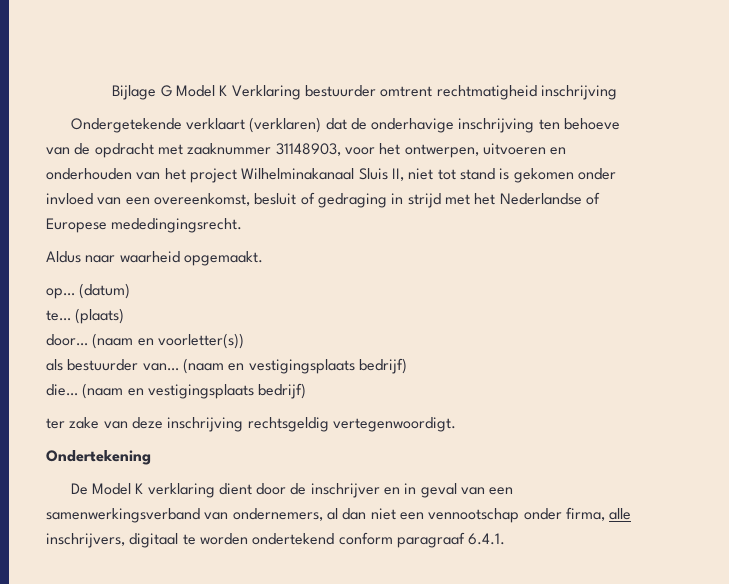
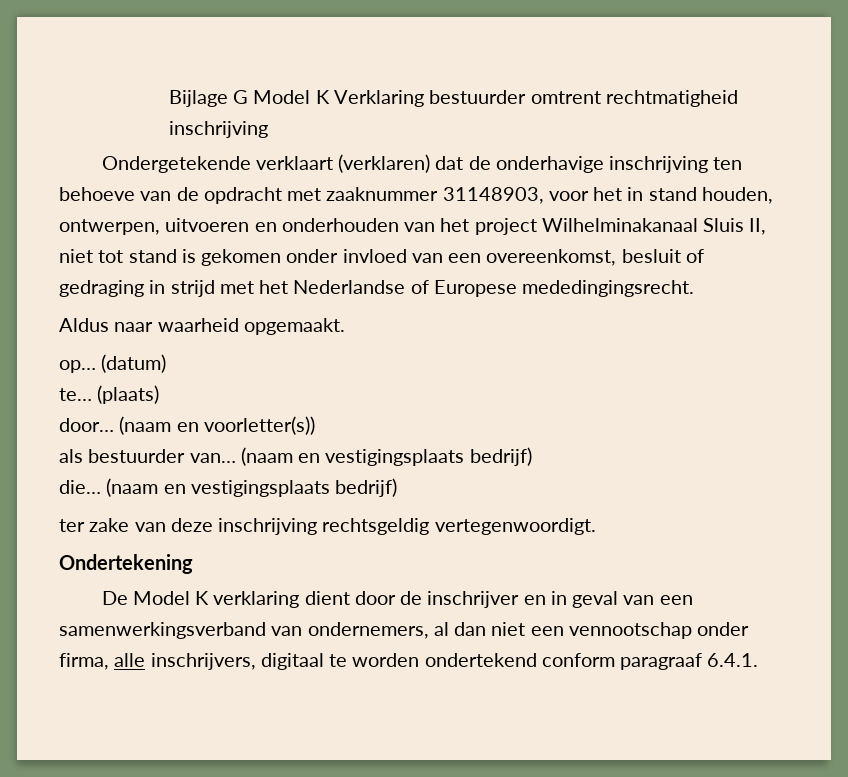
(401, 149) none -> [627,187,773,204] in stand houden,

